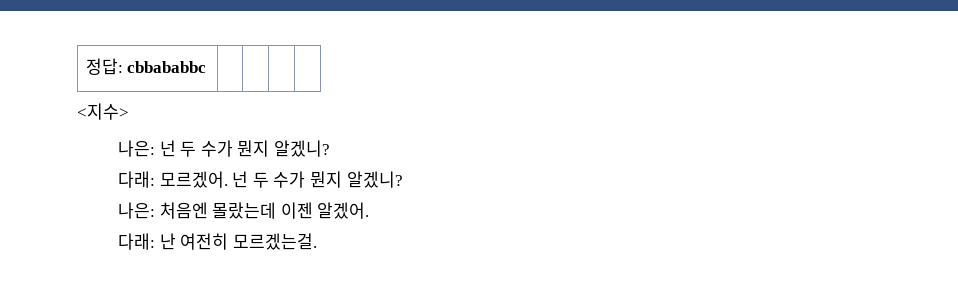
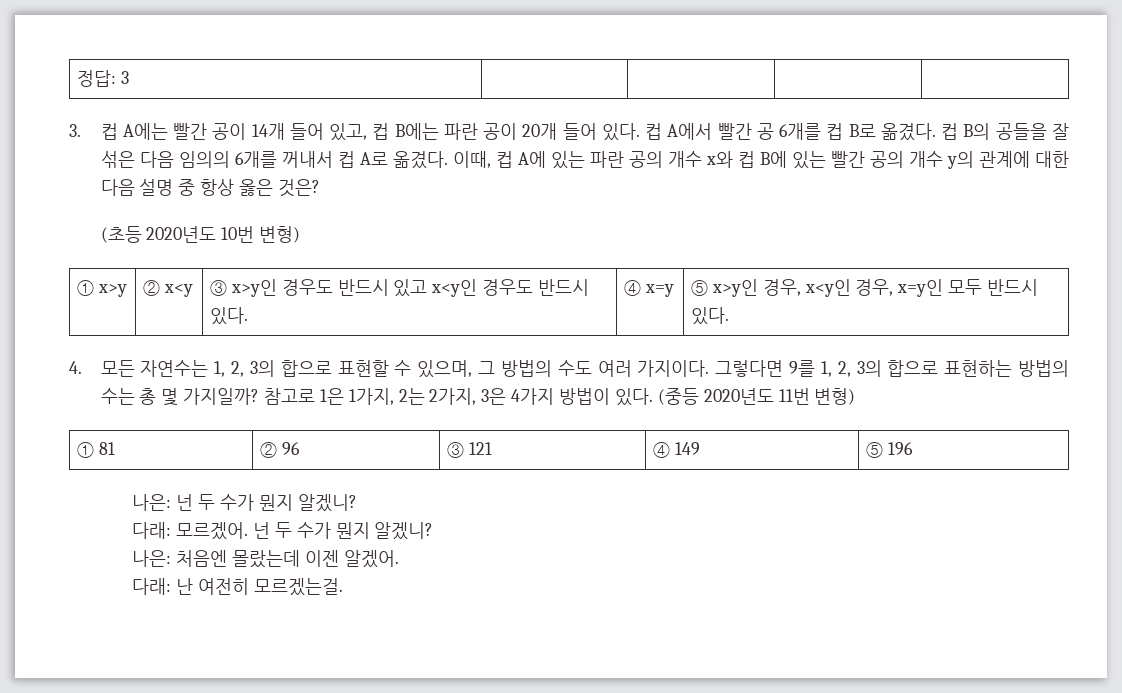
[127,61,207,73] [77,103,129,120] cbbababbc | | | | // <지수> -> [120,71,129,84] [69,123,1070,141] [100,151,1069,169] [100,179,320,197] [100,226,301,243] [77,280,127,297] [143,280,193,297] [210,279,590,297] [210,307,249,325] [624,280,674,297] [691,279,1039,297] [691,307,730,325] [69,360,1070,378] [100,388,856,406] [77,442,115,458] [260,442,300,458] [447,442,492,458] [653,442,700,458] [866,442,913,458] 3 | | | | // 3. 컵 A에는 빨간 공이 14개 들어 있고, 컵 B에는 파란 공이 20개 들어 있다. 컵 A에서 빨간 공 6개를 컵 B로 옮겼다. 컵 B의 공들을 잘 섞은 다음 임의의 6개를 꺼내서 컵 A로 옮겼다. 이때, 컵 A에 있는 파란 공의 개수 x와 컵 B에 있는 빨간 공의 개수 y의 관계에 대한 다음 설명 중 항상 옳은 것은? // (초등 2020년도 10번 변형) // ① x>y | ② x<y | ③ x>y인 경우도 반드시 있고 x<y인 경우도 반드시 있다. | ④ x=y | ⑤ x>y인 경우, x<y인 경우, x=y인 모두 반드시 있다. // 4. 모든 자연수는 1, 2, 3의 합으로 표현할 수 있으며, 그 방법의 수도 여러 가지이다. 그렇다면 9를 1, 2, 3의 합으로 표현하는 방법의 수는 총 몇 가지일까? 참고로 1은 1가지, 2는 2가지, 3은 4가지 방법이 있다. (중등 2020년도 11번 변형) // ① 81 | ② 96 | ③ 121 | ④ 149 | ⑤ 196

